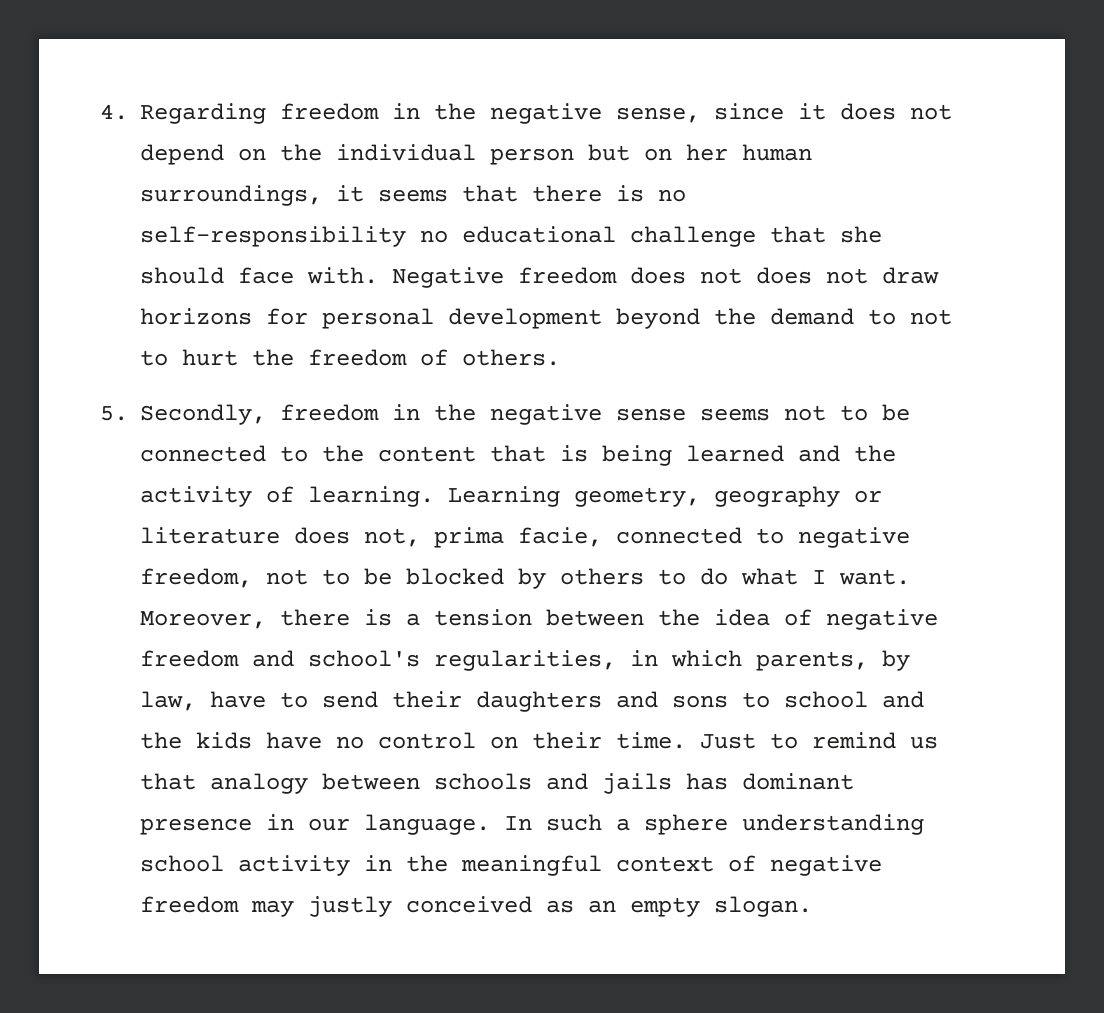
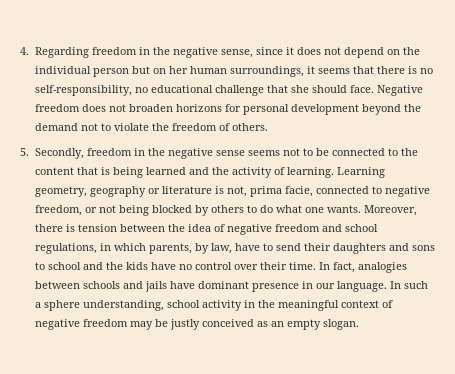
[140,226,406,247] self-responsibility -> [34,85,132,96] self-responsibility,
[238,267,378,284] face with. -> [349,85,374,93] face.
[756,267,939,284] does not draw -> [128,104,173,112] broaden
[868,309,952,325] [140,349,238,366] to not to hurt -> [80,123,149,131] not to violate
[294,527,350,544] does -> [214,186,224,194] is
[266,568,392,585] not to be -> [84,205,149,216] or not being
[812,569,910,585] I want. -> [304,205,361,213] one wants.
[406,613,420,626] a -> (75, 228) none
[308,650,616,671] school's regularities, -> [344,224,378,232] [34,243,97,254] school regulations,
[490,736,518,749] on -> [233,264,258,270] over
[700,732,938,749] [140,773,308,794] Just to remind us that analogy -> [318,262,407,273] In fact, analogies
[686,773,728,790] has -> [169,281,195,289] have
[742,814,924,835] understanding -> [82,300,164,311] understanding,
(294, 908) none -> [154,319,168,327] be

